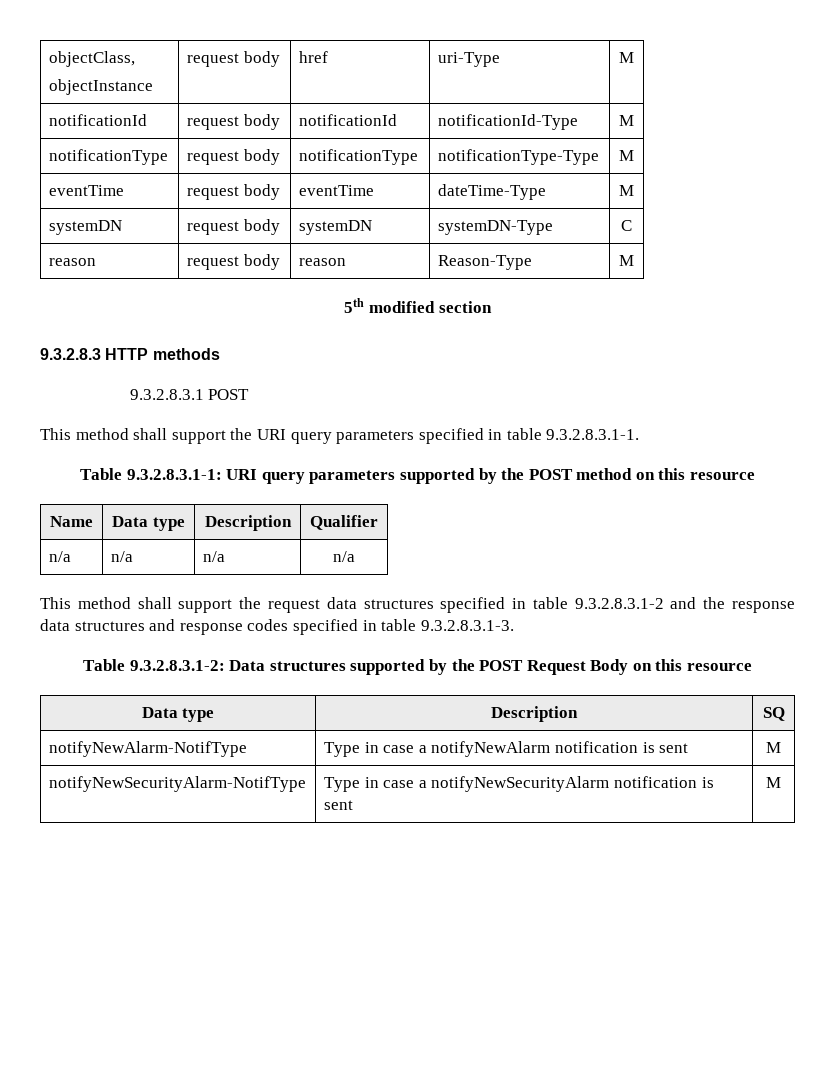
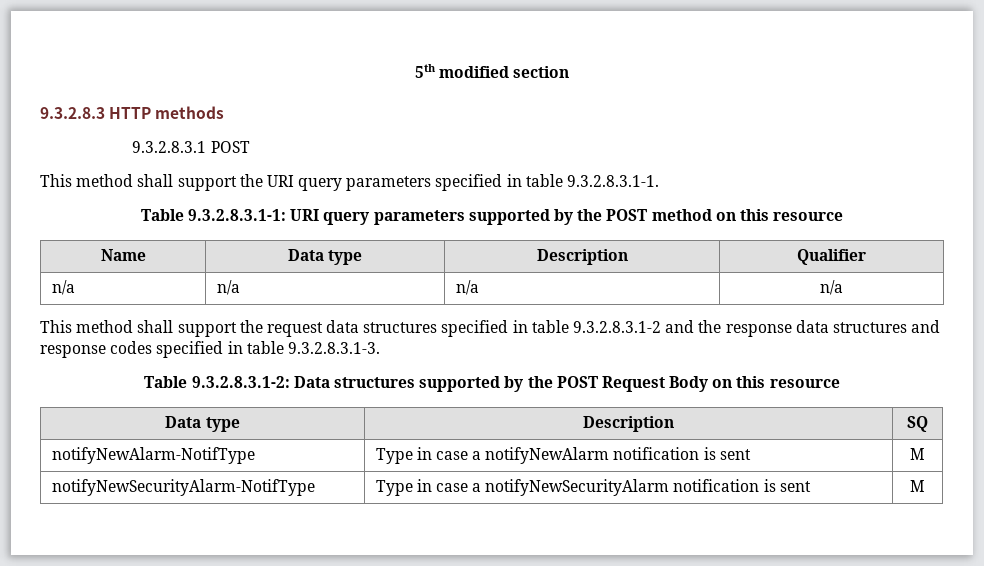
[49,51,136,67] [49,79,154,95] [187,51,280,67] [299,51,329,63] [438,52,501,67] [619,52,634,63] [49,114,148,126] [187,114,280,130] [299,114,398,126] [438,114,579,130] [619,115,634,126] [49,149,169,165] [187,149,280,165] [299,149,419,165] [438,149,600,165] [619,150,634,161] [49,185,125,196] [187,184,280,200] [299,185,375,196] [438,184,547,200] [619,185,634,196] [49,220,123,235] [187,219,280,235] [299,220,373,235] [438,220,554,235] [621,220,632,231] [49,258,97,266] [187,254,280,270] [299,258,347,266] [438,255,533,270] [619,255,634,266] objectClass, // objectInstance | request body | href | uri-Type | M // notificationId | request body | notificationId | notificationId-Type | M // notificationType | request body | notificationType | notificationType-Type | M // eventTime | request body | eventTime | dateTime-Type | M // systemDN | request body | systemDN | systemDN-Type | C // reason | request body | reason | Reason-Type | M // -> (414, 71) none

